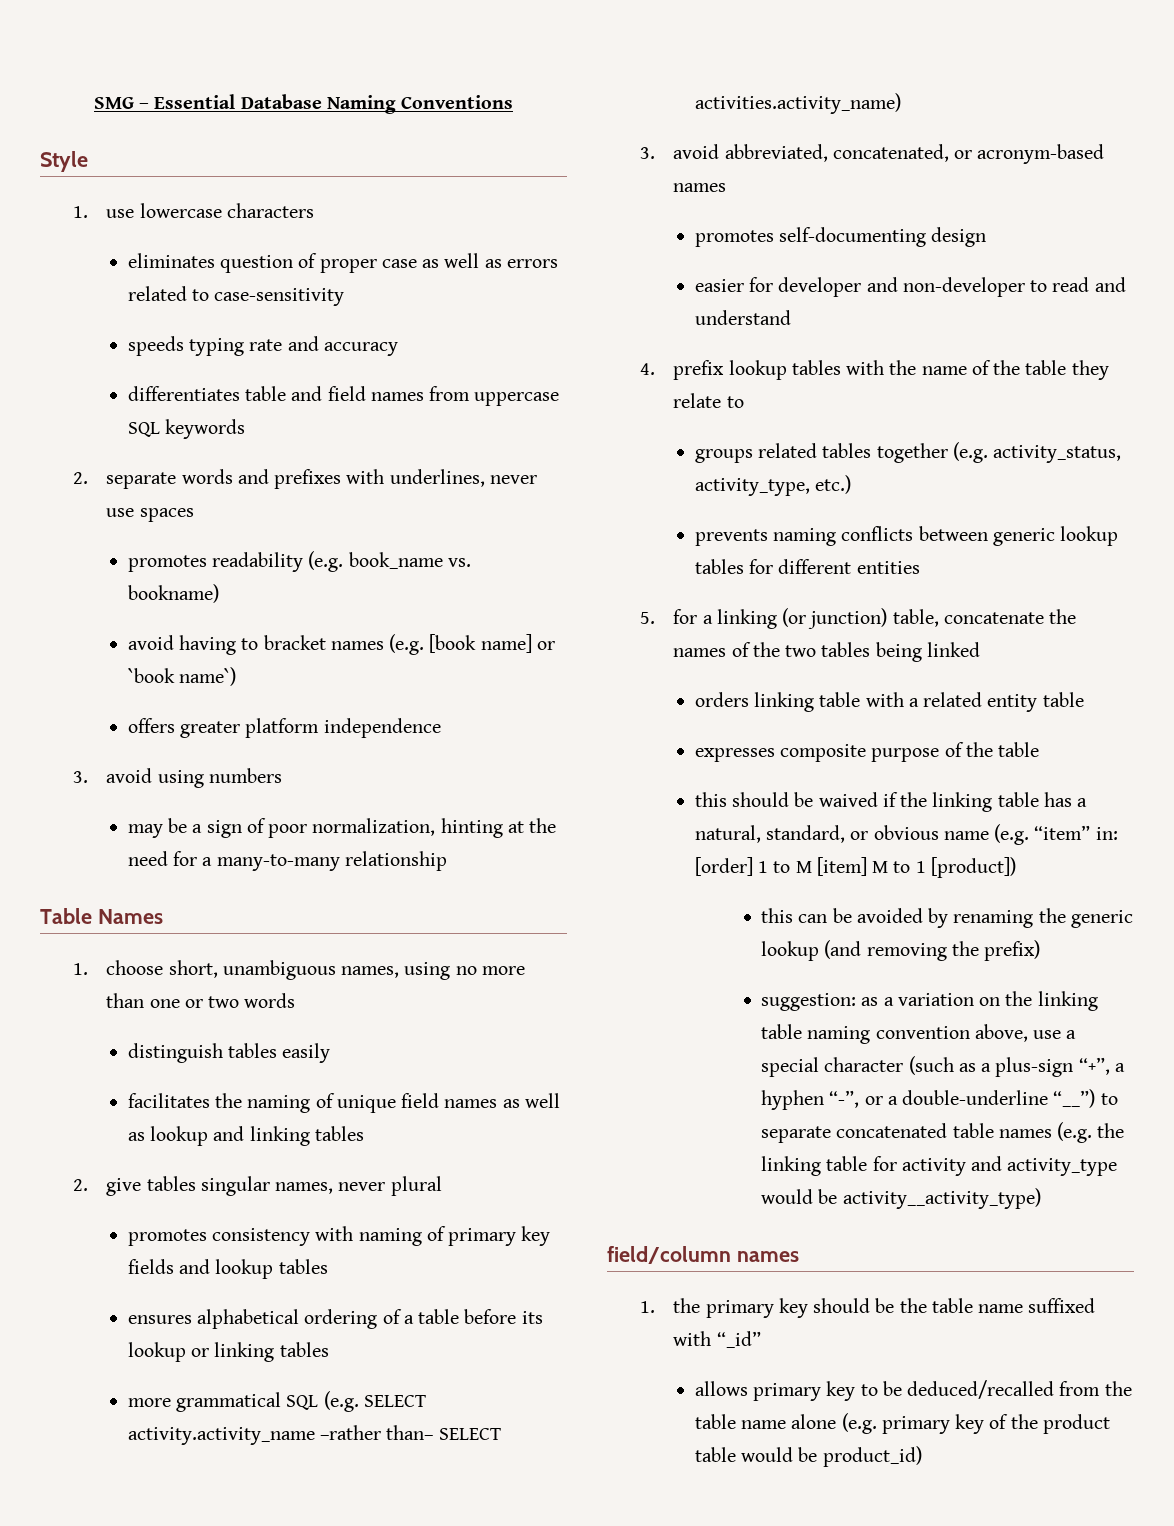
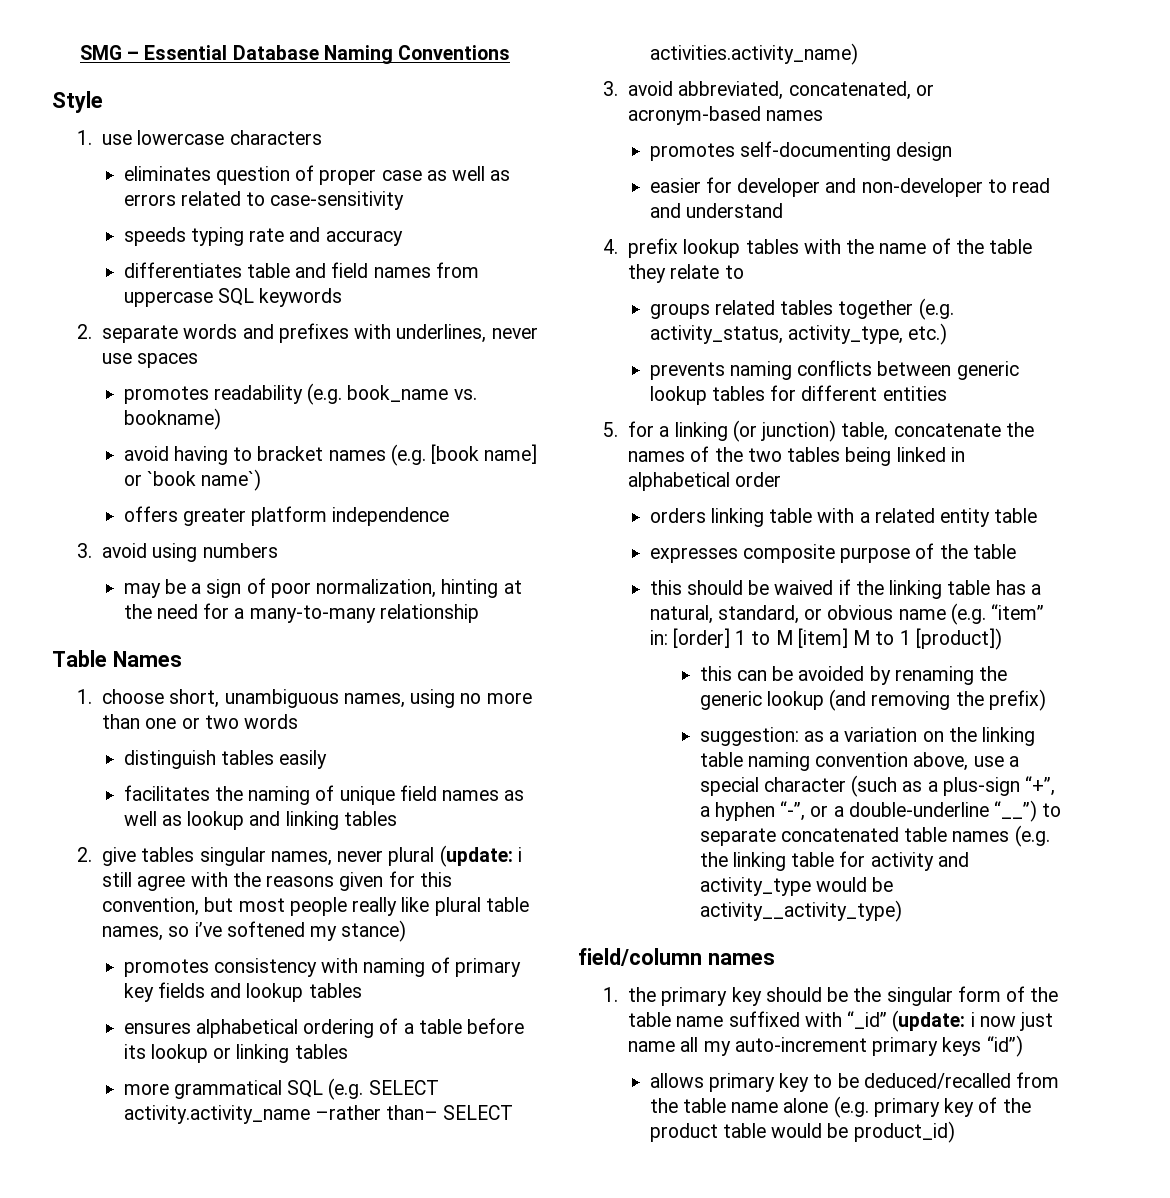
(442, 1186) none -> [439,845,522,867] [102,871,452,891] [102,897,529,916] [102,920,407,942] (update: i still agree with the reasons given for this convention, but most people really like plural table names, so i’ve softened my stance)
(980, 649) none -> [950,447,965,462] [628,472,782,491] in alphabetical order
(927, 1305) none -> [886,986,1059,1006] singular form of the
(761, 1339) none -> [892,1010,1054,1032] [628,1035,1023,1057] (update: i now just name all my auto-increment primary keys “id”)

